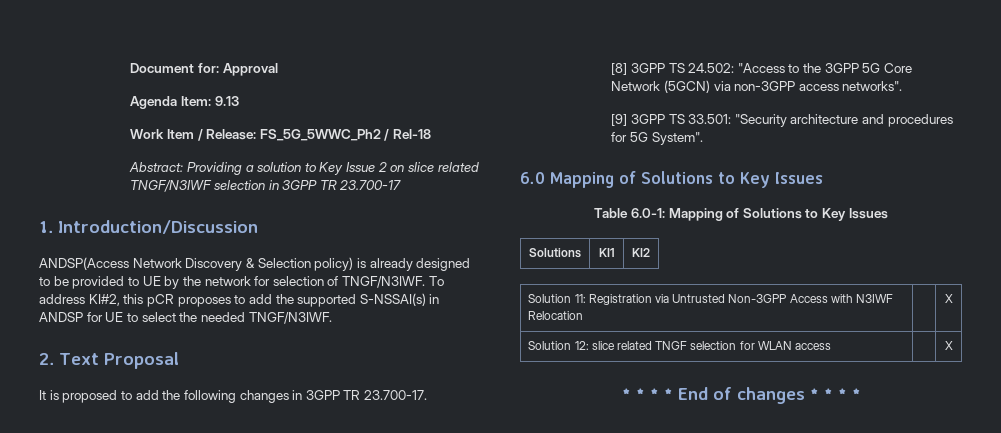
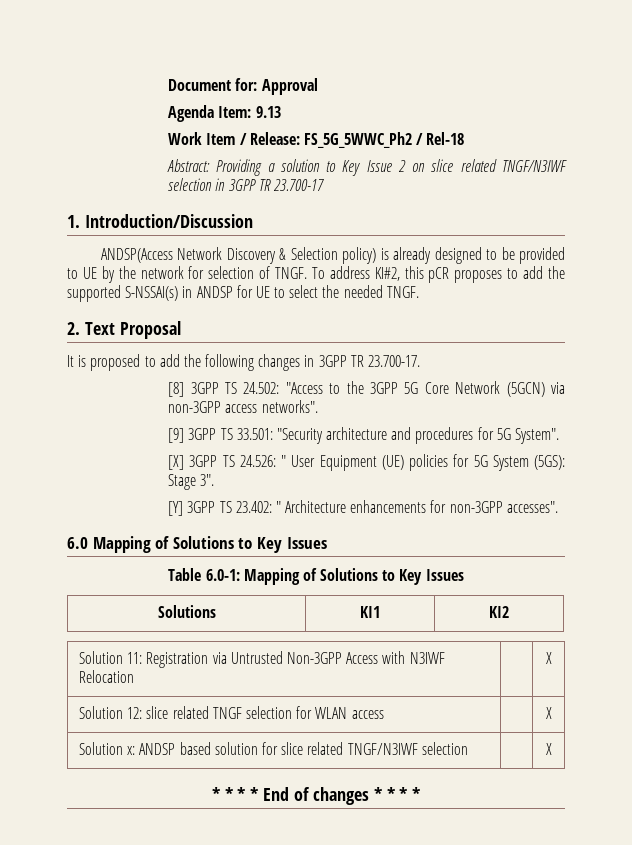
[342,276,426,288] TNGF/N3IWF. -> [275,267,308,279] TNGF.
[248,312,332,324] TNGF/N3IWF. -> [386,286,419,298] TNGF.
(703, 138) none -> [168,454,565,471] [168,474,215,490] [168,500,558,516] // [X] 3GPP TS 24.526: " User Equipment (UE) policies for 5G System (5GS): Stage 3". // [Y] 3GPP TS 23.402: " Architecture enhancements for non-3GPP accesses".
(953, 345) none -> [79,742,468,755] [545,743,552,755] // Solution x: ANDSP based solution for slice related TNGF/N3IWF selection | | X

